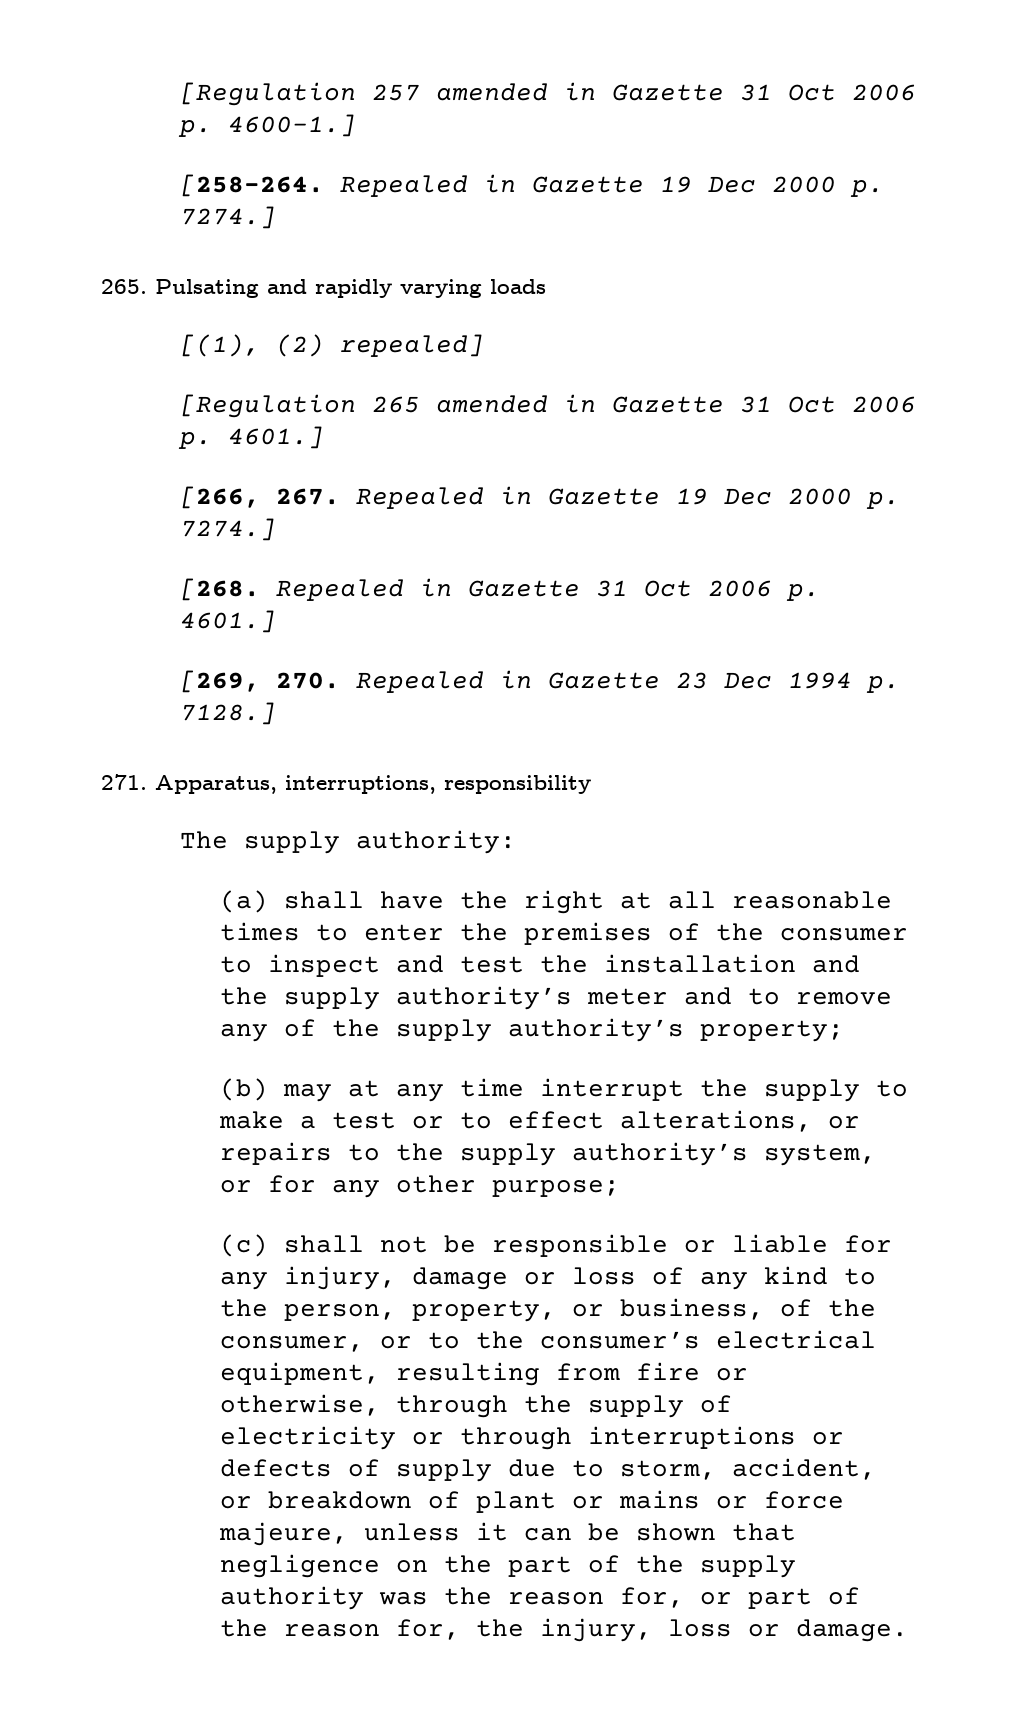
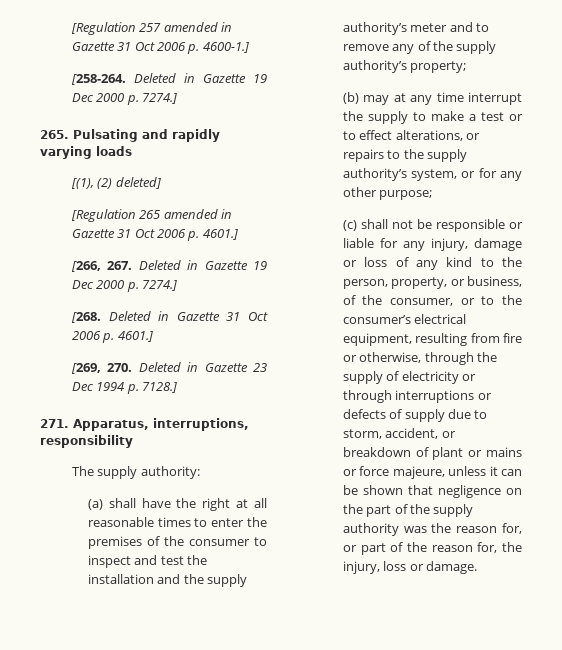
[340,175,469,197] Repealed -> [133,73,176,83] Deleted
[340,334,485,357] repealed] -> [115,177,161,189] deleted]
[356,487,485,509] Repealed -> [138,260,181,270] Deleted
[276,579,405,601] Repealed -> [108,311,151,321] Deleted
[356,671,485,693] Repealed -> [138,362,181,372] Deleted

